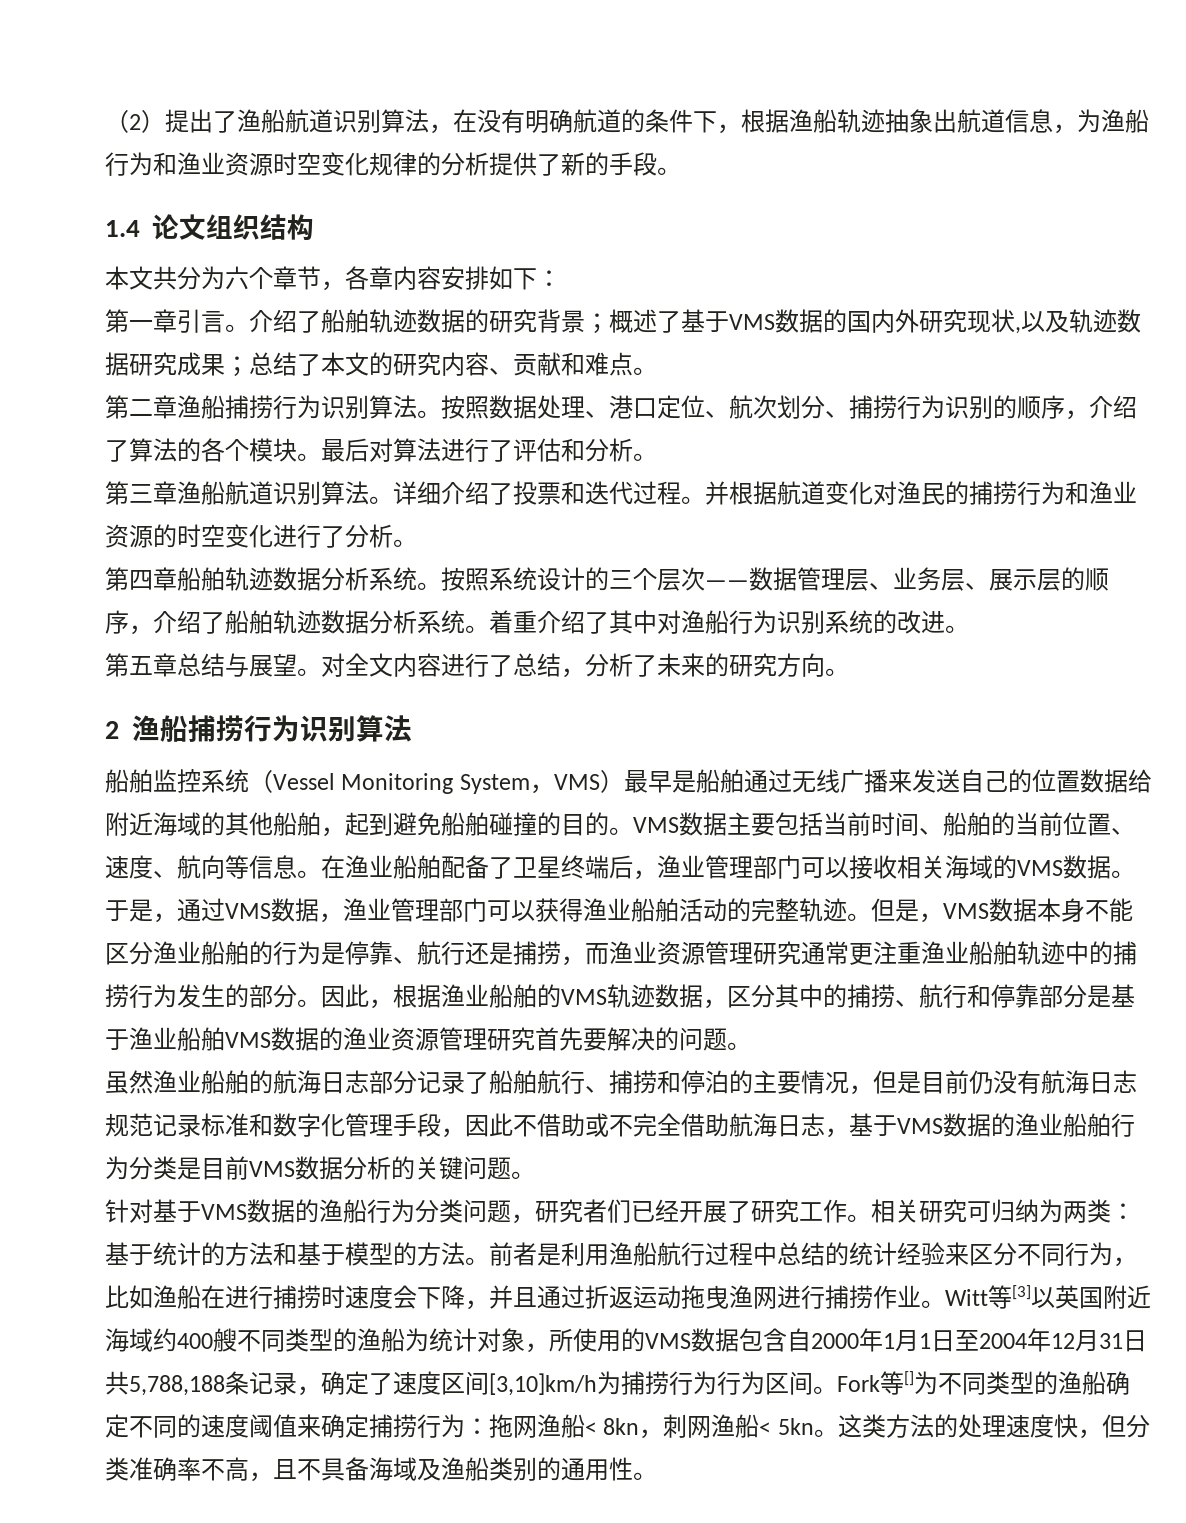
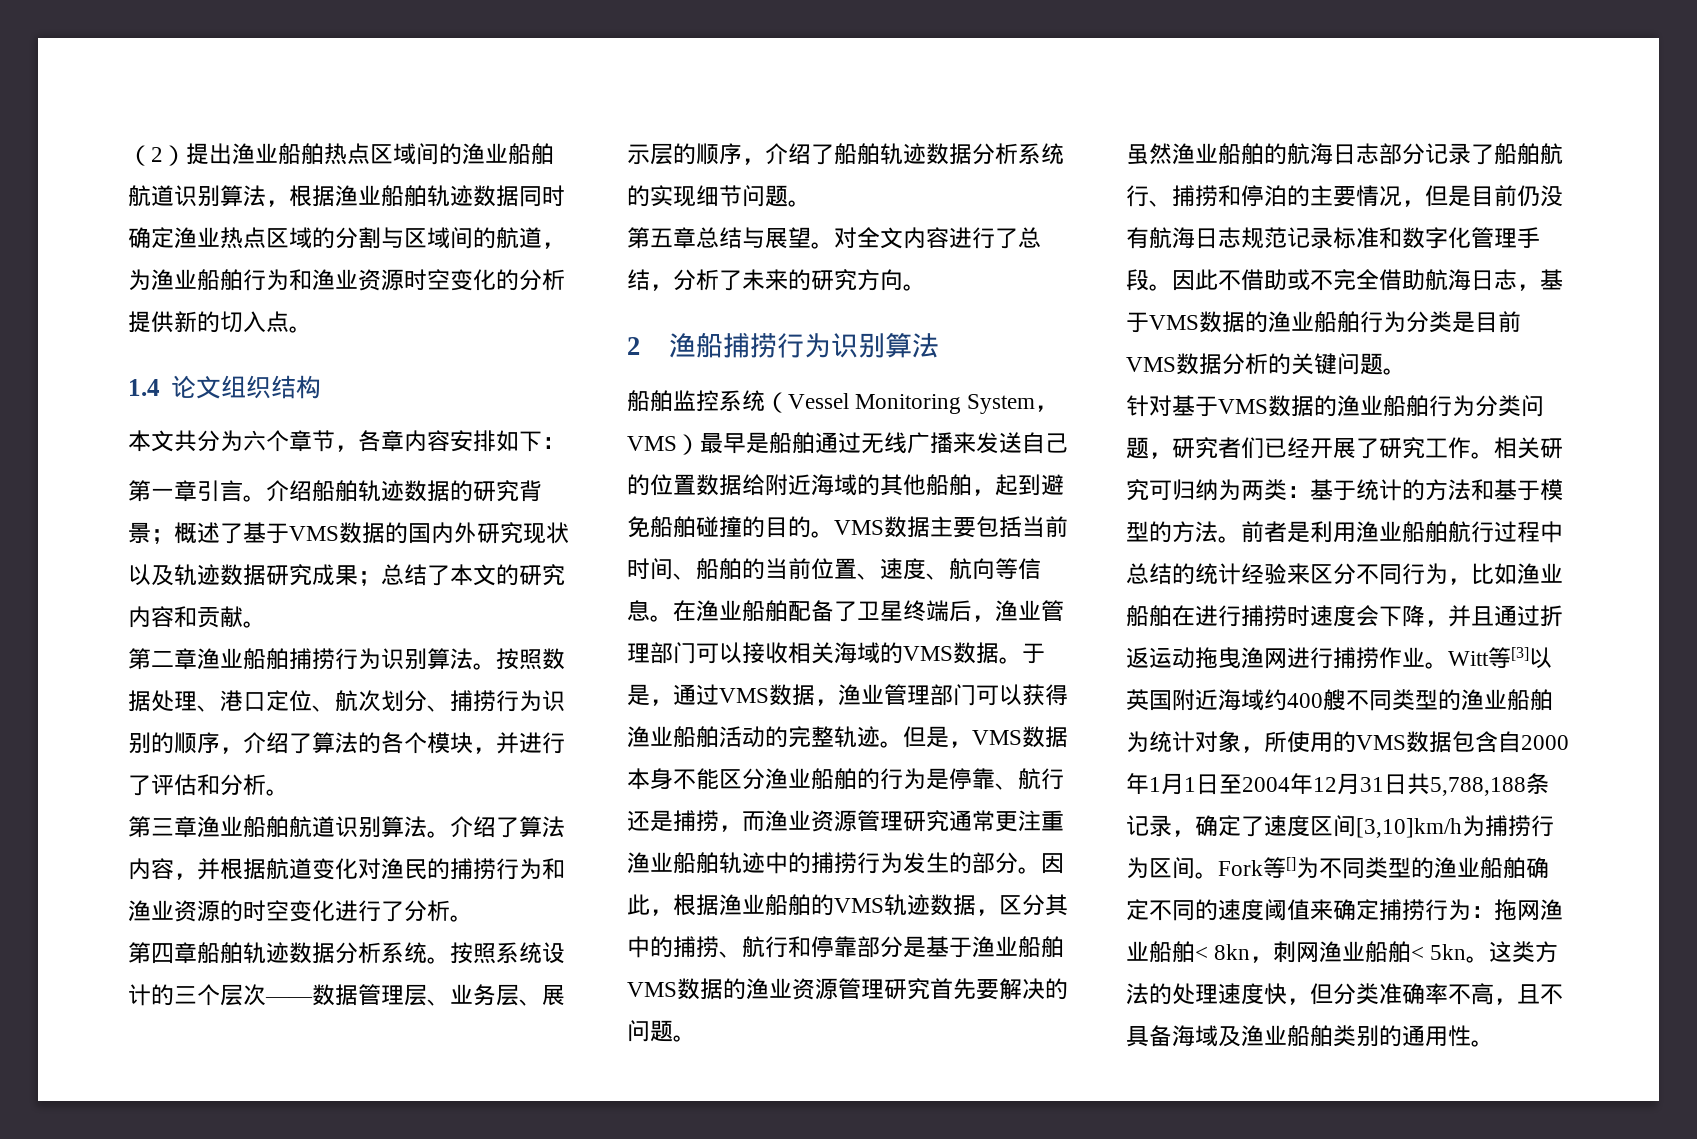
[213,109,1149,134] 了渔船航道识别算法，在没有明确航道的条件下，根据渔船轨迹抽象出航道信息，为渔船 -> [232,143,554,165] [128,185,565,207] [128,227,565,249] [128,269,243,291] 渔业船舶热点区域间的渔业船舶航道识别算法，根据渔业船舶轨迹数据同时确定渔业热点区域的分割与区域间的航道，为渔业船舶
[369,152,417,176] 规律 -> (496, 280) none
[537,152,657,176] 了新的手段 -> [174,311,289,333] 新的切入点
[297,311,321,333] 了 -> (312, 491) none
[1015,327,1021,334] , -> (569, 533) none
[489,352,633,376] 、贡献和难点 -> [174,606,243,628] 和贡献
[201,395,225,419] 船 -> [220,648,289,670] 业船舶
[297,438,441,462] 。最后对算法 -> [473,732,519,754] ，并
[201,481,225,505] 船 -> [220,816,289,838] 业船舶
[393,481,705,505] 详细介绍了投票和迭代过程。 -> [450,816,565,838] [128,858,197,880] 介绍了算法内容，
[465,610,945,634] 。着重介绍了其中对渔船行为识别系统的改进 -> [627,185,788,207] 的实现细节问题
[441,1128,465,1138] ， -> [1149,284,1172,291] 。
[343,1199,367,1223] 船 -> [1360,395,1429,417] 业船舶
[633,1242,657,1266] 船 -> [1379,521,1448,543] 业船舶
[177,1285,201,1309] 船 -> [1540,563,1563,583] [1126,605,1172,627] 业船舶
[381,1328,405,1352] 船 -> [1484,689,1553,711] 业船舶
[717,1371,765,1395] 行为 -> (1149, 868) none
[1082,1371,1106,1395] 船 -> [1457,857,1526,879] 业船舶
[561,1414,585,1438] 船 -> [1126,941,1195,963] 业船舶
[735,1414,760,1438] 船 -> [1342,941,1412,963] 业船舶
[465,1457,489,1481] 船 -> [1264,1025,1333,1047] 业船舶

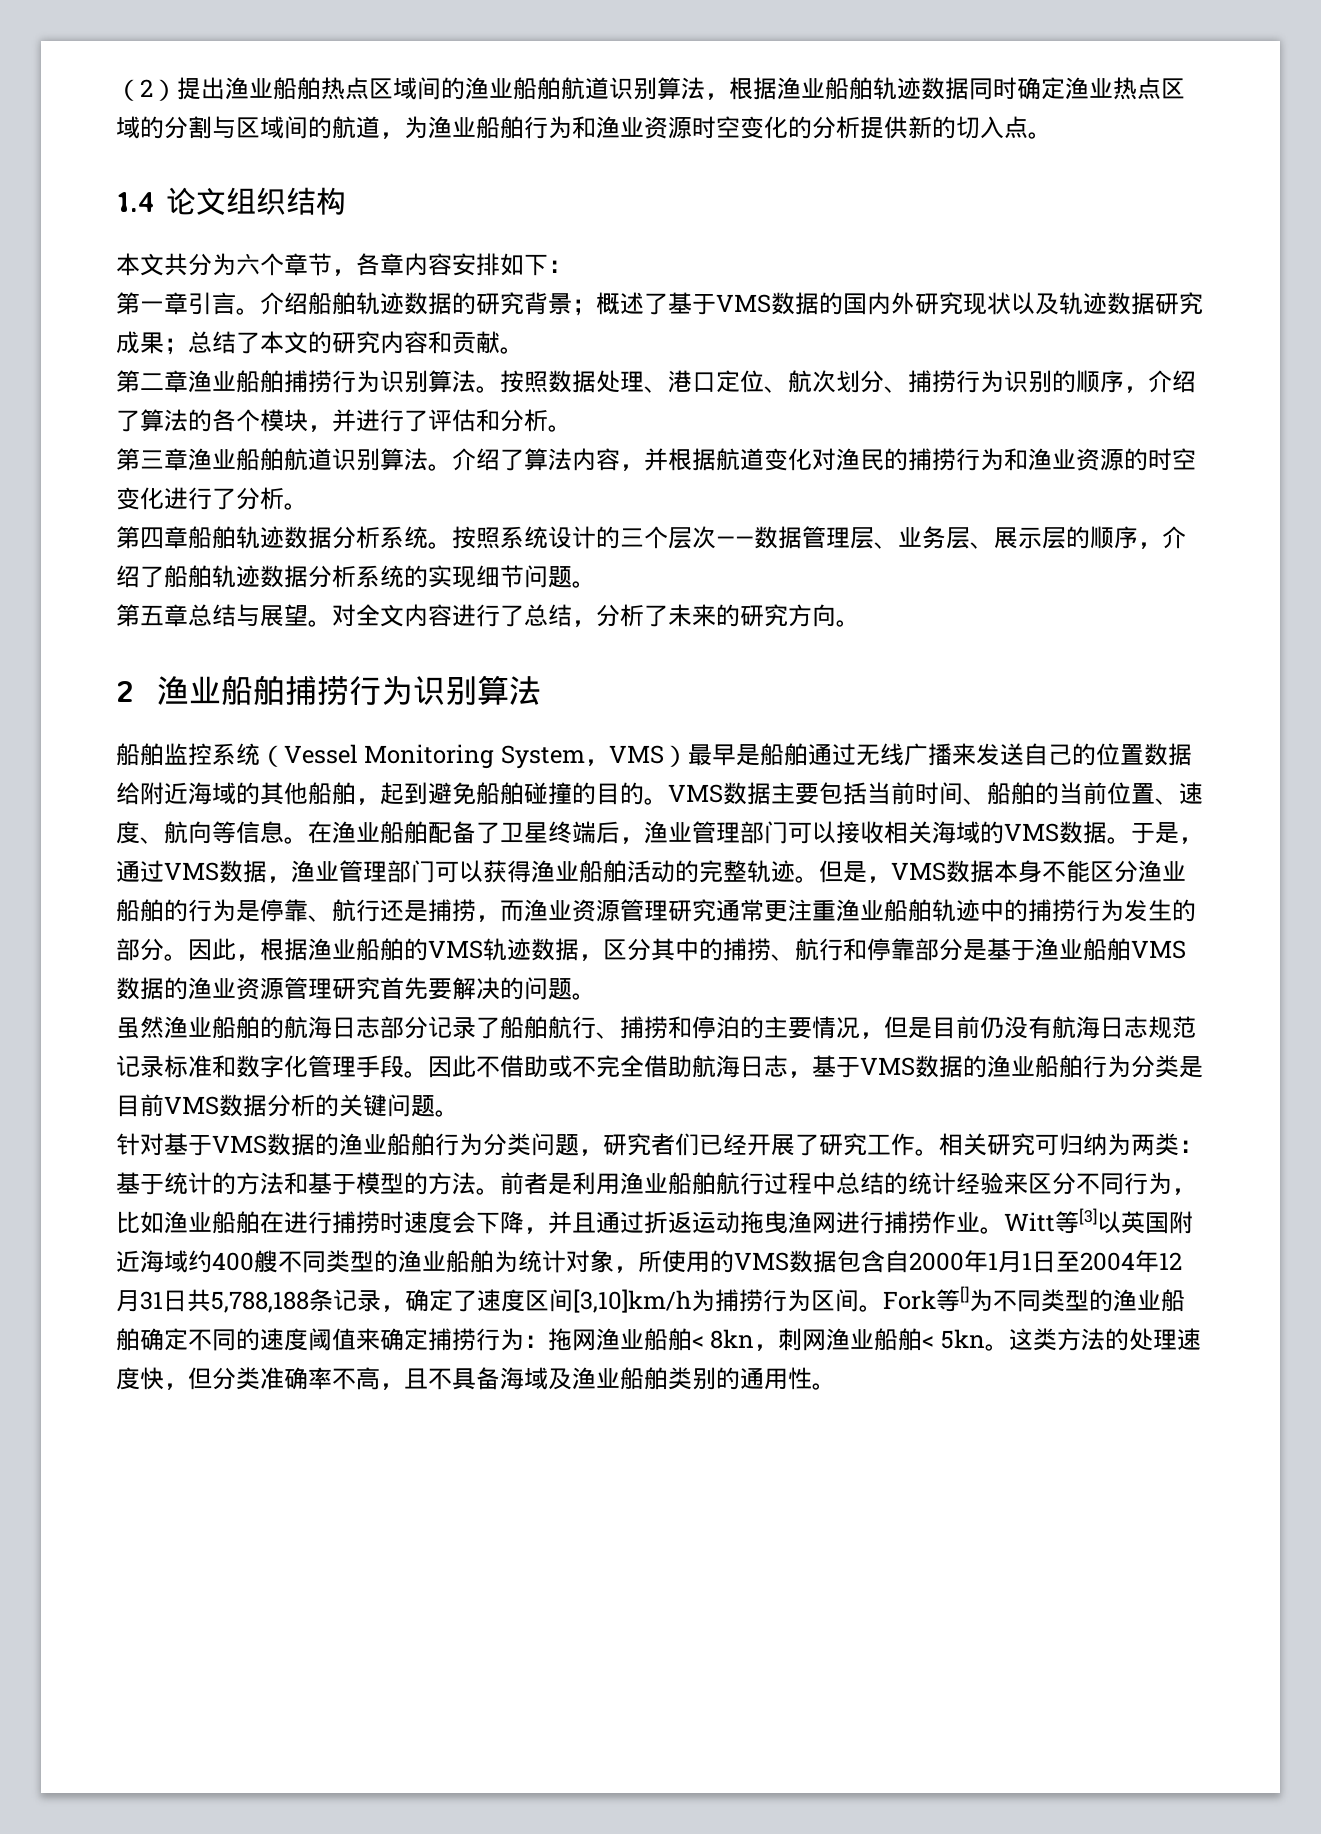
[696,332,724,358] 船 -> [189,675,286,705] 业船舶

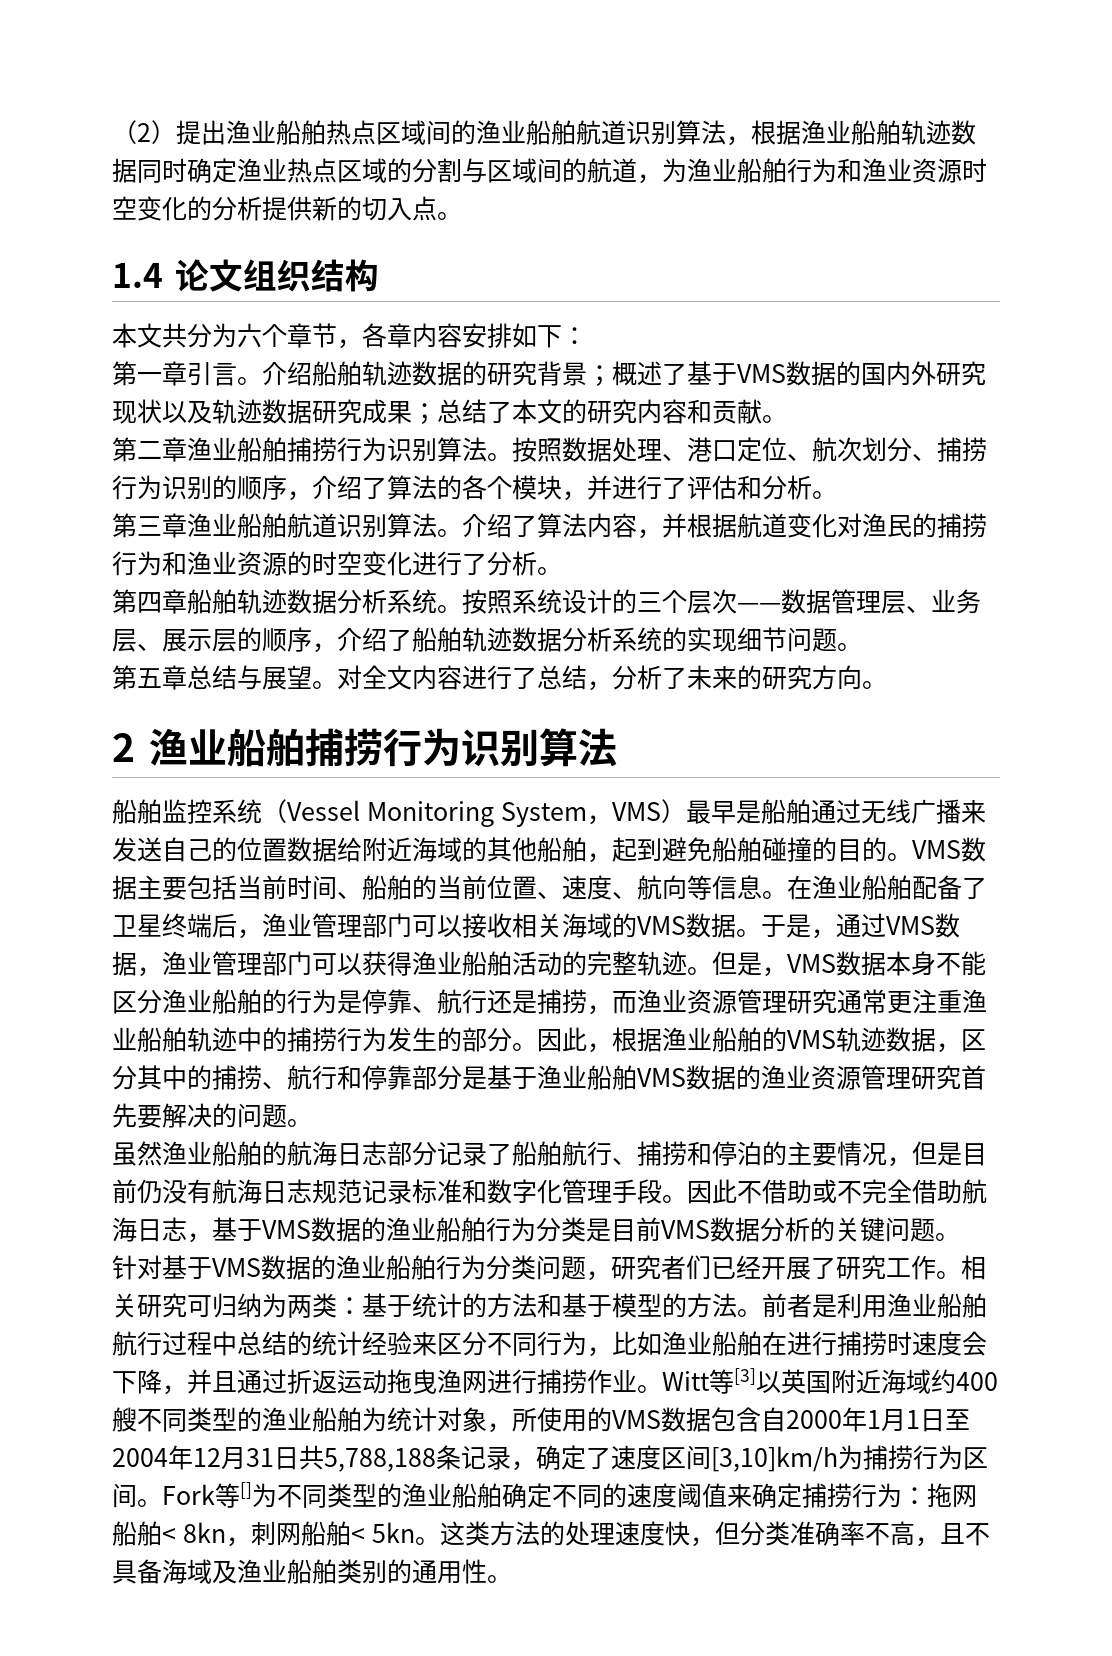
[596,1328,644,1351] 渔业 -> (977, 1496) none
[826,1328,875,1351] 渔业 -> (301, 1534) none

